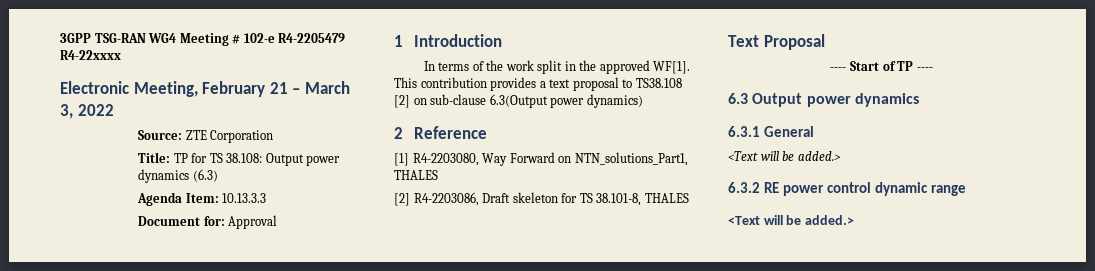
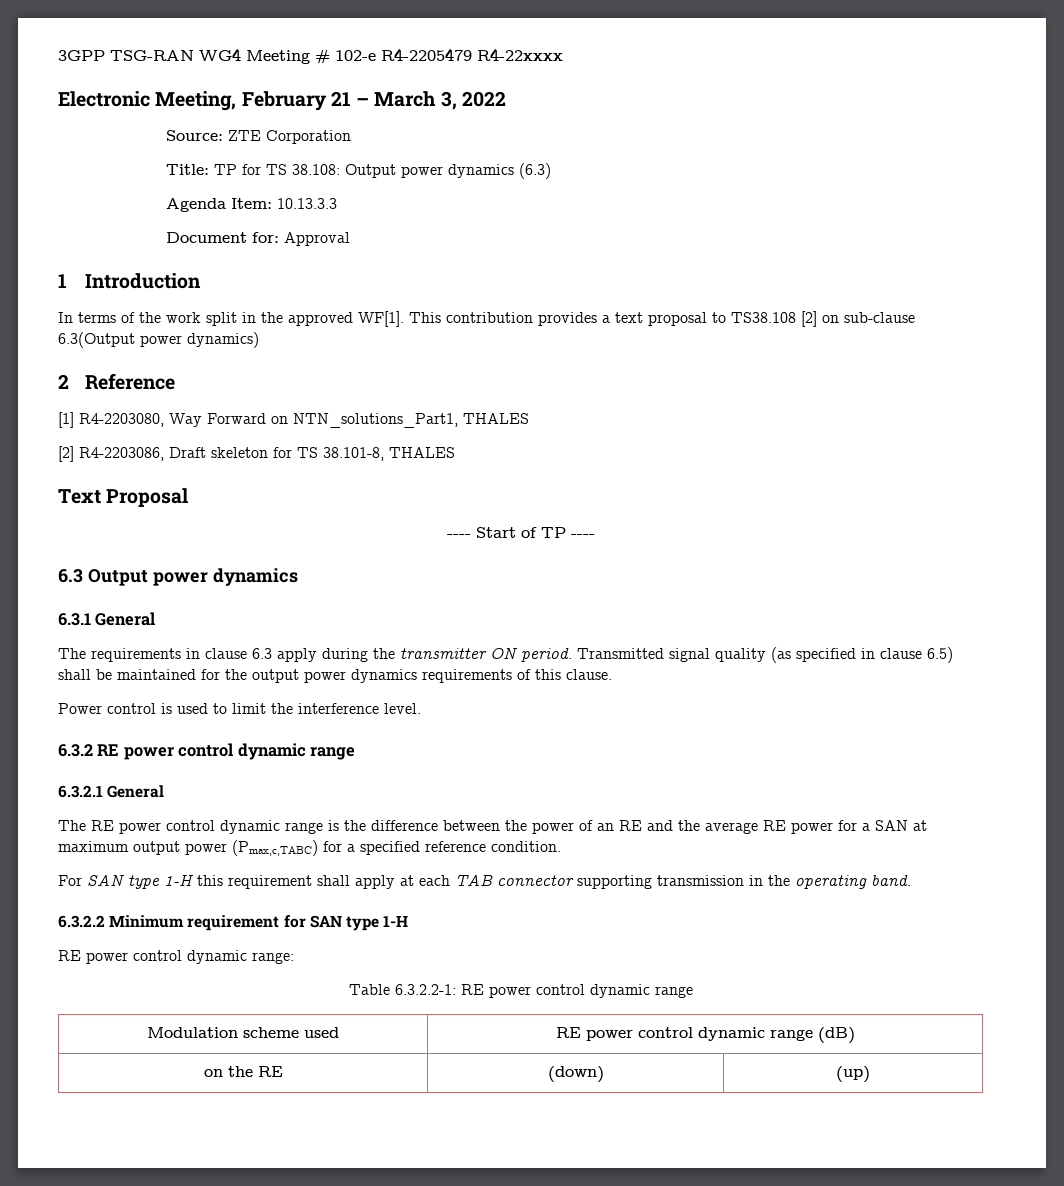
[728,151,841,161] <Text will be added.> -> [58,647,953,663] [58,669,612,683] [58,703,421,714] The requirements in clause 6.3 apply during the transmitter ON period. Transmitted signal quality (as specified in clause 6.5) shall be maintained for the output power dynamics requirements of this clause. // Power control is used to limit the interference level.
[728,215,854,225] <Text will be added.> -> [58,785,165,798] [58,820,927,834] [58,840,561,856] [58,874,911,889] [58,915,409,931] [58,950,294,964] [348,984,693,998] [147,1027,339,1038] [555,1027,855,1044] [203,1066,283,1077] [547,1066,604,1083] [836,1066,870,1083] 6.3.2.1 General // The RE power control dynamic range is the difference between the power of an RE and the average RE power for a SAN at maximum output power (Pmax,c,TABC) for a specified reference condition. // For SAN type 1-H this requirement shall apply at each TAB connector supporting transmission in the operating band. // 6.3.2.2 Minimum requirement for SAN type 1-H // RE power control dynamic range: // Table 6.3.2.2-1: RE power control dynamic range // Modulation scheme used | RE power control dynamic range (dB) // on the RE | (down) | (up)

